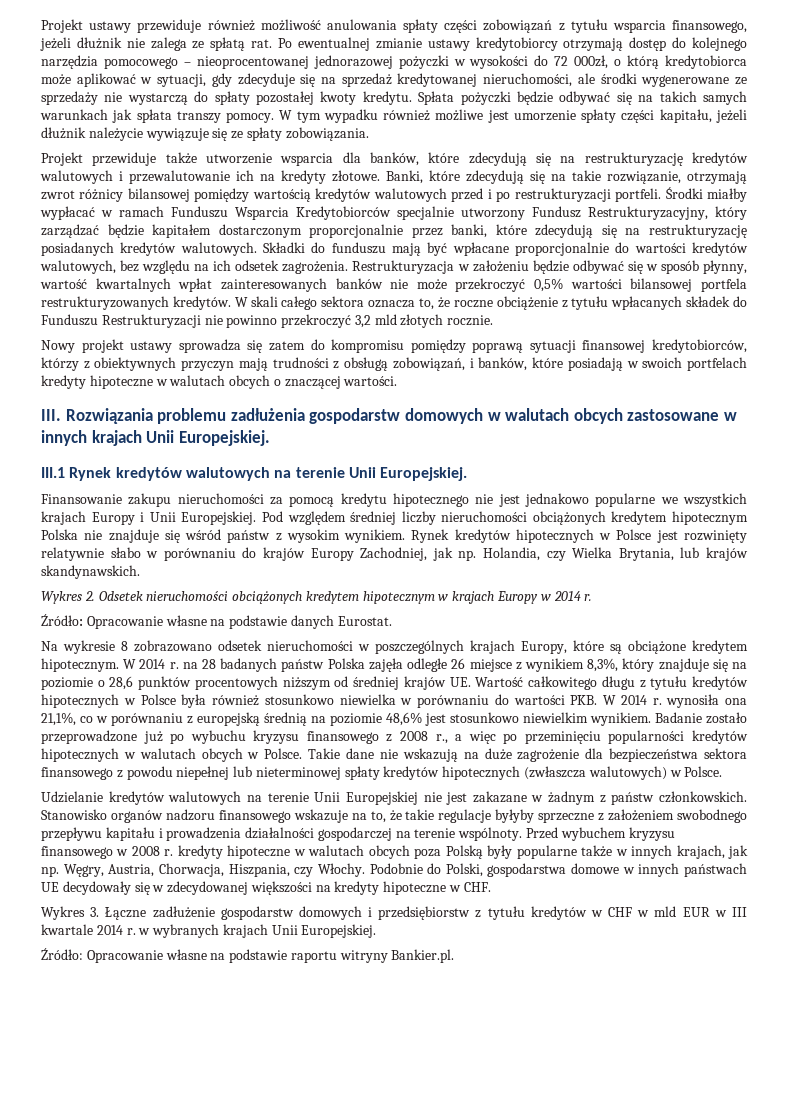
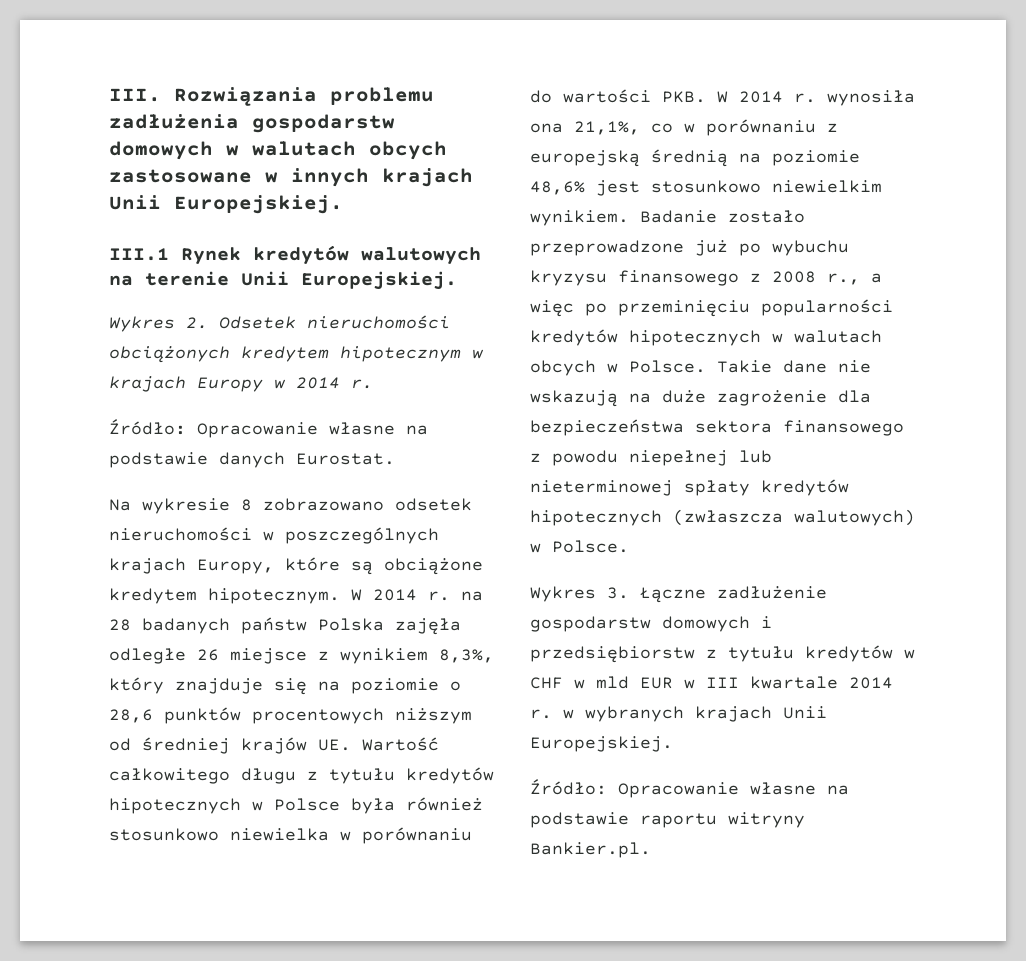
[41,19,747,33] [40,37,747,51] [41,55,747,69] [41,73,747,87] [41,91,747,105] [40,109,747,123] [41,127,369,141] [41,152,748,166] [40,170,747,184] [41,187,747,202] [40,206,747,220] [41,224,747,238] [41,242,748,256] [40,260,748,274] [40,278,747,292] [41,296,748,310] [41,314,494,328] [41,339,747,353] [41,357,748,371] [41,375,398,389] Projekt ustawy przewiduje również możliwość anulowania spłaty części zobowiązań z tytułu wsparcia finansowego, jeżeli dłużnik nie zalega ze spłatą rat. Po ewentualnej zmianie ustawy kredytobiorcy otrzymają dostęp do kolejnego narzędzia pomocowego – nieoprocentowanej jednorazowej pożyczki w wysokości do 72 000zł, o którą kredytobiorca może aplikować w sytuacji, gdy zdecyduje się na sprzedaż kredytowanej nieruchomości, ale środki wygenerowane ze sprzedaży nie wystarczą do spłaty pozostałej kwoty kredytu. Spłata pożyczki będzie odbywać się na takich samych warunkach jak spłata transzy pomocy. W tym wypadku również możliwe jest umorzenie spłaty części kapitału, jeżeli dłużnik należycie wywiązuje się ze spłaty zobowiązania. // Projekt przewiduje także utworzenie wsparcia dla banków, które zdecydują się na restrukturyzację kredytów walutowych i przewalutowanie ich na kredyty złotowe. Banki, które zdecydują się na takie rozwiązanie, otrzymają zwrot różnicy bilansowej pomiędzy wartością kredytów walutowych przed i po restrukturyzacji portfeli. Środki miałby wypłacać w ramach Funduszu Wsparcia Kredytobiorców specjalnie utworzony Fundusz Restrukturyzacyjny, który zarządzać będzie kapitałem dostarczonym proporcjonalnie przez banki, które zdecydują się na restrukturyzację posiadanych kredytów walutowych. Składki do funduszu mają być wpłacane proporcjonalnie do wartości kredytów walutowych, bez względu na ich odsetek zagrożenia. Restrukturyzacja w założeniu będzie odbywać się w sposób płynny, wartość kwartalnych wpłat zainteresowanych banków nie może przekroczyć 0,5% wartości bilansowej portfela restrukturyzowanych kredytów. W skali całego sektora oznacza to, że roczne obciążenie z tytułu wpłacanych składek do Funduszu Restrukturyzacji nie powinno przekroczyć 3,2 mld złotych rocznie. // Nowy projekt ustawy sprowadza się zatem do kompromisu pomiędzy poprawą sytuacji finansowej kredytobiorców, którzy z obiektywnych przyczyn mają trudności z obsługą zobowiązań, i banków, które posiadają w swoich portfelach kredyty hipoteczne w walutach obcych o znaczącej wartości. // -> (109, 95) none
[41,493,748,507] [41,511,748,525] [41,529,747,543] [41,547,749,561] [41,565,140,579] // Finansowanie zakupu nieruchomości za pomocą kredytu hipotecznego nie jest jednakowo popularne we wszystkich krajach Europy i Unii Europejskiej. Pod względem średniej liczby nieruchomości obciążonych kredytem hipotecznym Polska nie znajduje się wśród państw z wysokim wynikiem. Rynek kredytów hipotecznych w Polsce jest rozwinięty relatywnie słabo w porównaniu do krajów Europy Zachodniej, jak np. Holandia, czy Wielka Brytania, lub krajów skandynawskich. -> (457, 280) none
[41,791,747,805] [41,809,748,823] [41,827,675,841] [41,845,749,859] [41,863,747,877] [41,881,491,895] // Udzielanie kredytów walutowych na terenie Unii Europejskiej nie jest zakazane w żadnym z państw członkowskich. Stanowisko organów nadzoru finansowego wskazuje na to, że takie regulacje byłyby sprzeczne z założeniem swobodnego przepływu kapitału i prowadzenia działalności gospodarczej na terenie wspólnoty. Przed wybuchem kryzysu finansowego w 2008 r. kredyty hipoteczne w walutach obcych poza Polską były popularne także w innych krajach, jak np. Węgry, Austria, Chorwacja, Hiszpania, czy Włochy. Podobnie do Polski, gospodarstwa domowe w innych państwach UE decydowały się w zdecydowanej większości na kredyty hipoteczne w CHF. -> (629, 546) none

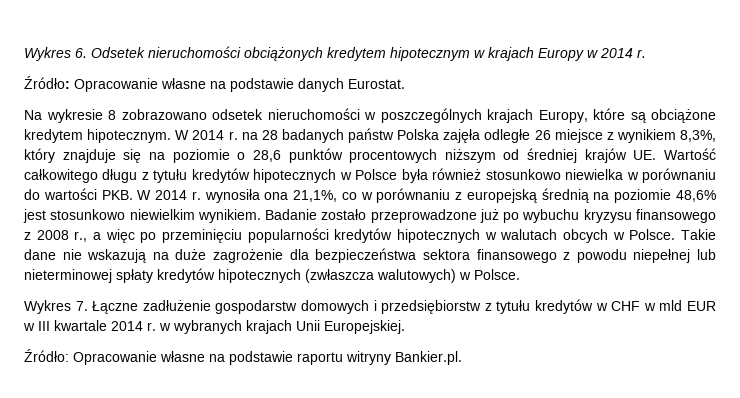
[109,87,434,106] [109,114,395,133] [109,141,447,160] [109,168,473,187] [109,195,343,214] [109,245,481,265] [109,271,457,290] [109,316,208,332] III. Rozwiązania problemu zadłużenia gospodarstw domowych w walutach obcych zastosowane w innych krajach Unii Europejskiej. // III.1 Rynek kredytów walutowych na terenie Unii Europejskiej. // Wykres 2. -> [24,47,87,61] Wykres 6.
[607,587,629,599] 3. -> [75,301,88,311] 7.

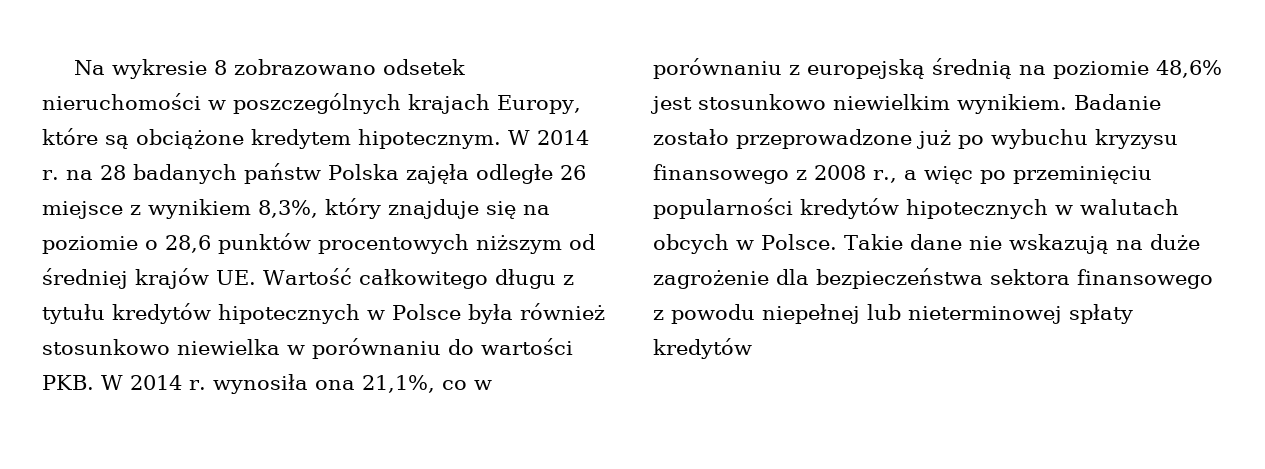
[24,46,646,61] [24,76,405,92] Wykres 6. Odsetek nieruchomości obciążonych kredytem hipotecznym w krajach Europy w 2014 r. // Źródło: Opracowanie własne na podstawie danych Eurostat. // -> (73, 67) none
[218,269,520,283] [24,299,717,314] [23,320,405,334] [24,349,462,365] hipotecznych (zwłaszcza walutowych) w Polsce. // Wykres 7. Łączne zadłużenie gospodarstw domowych i przedsiębiorstw z tytułu kredytów w CHF w mld EUR w III kwartale 2014 r. w wybranych krajach Unii Europejskiej. // Źródło: Opracowanie własne na podstawie raportu witryny Bankier.pl. -> (752, 348) none

